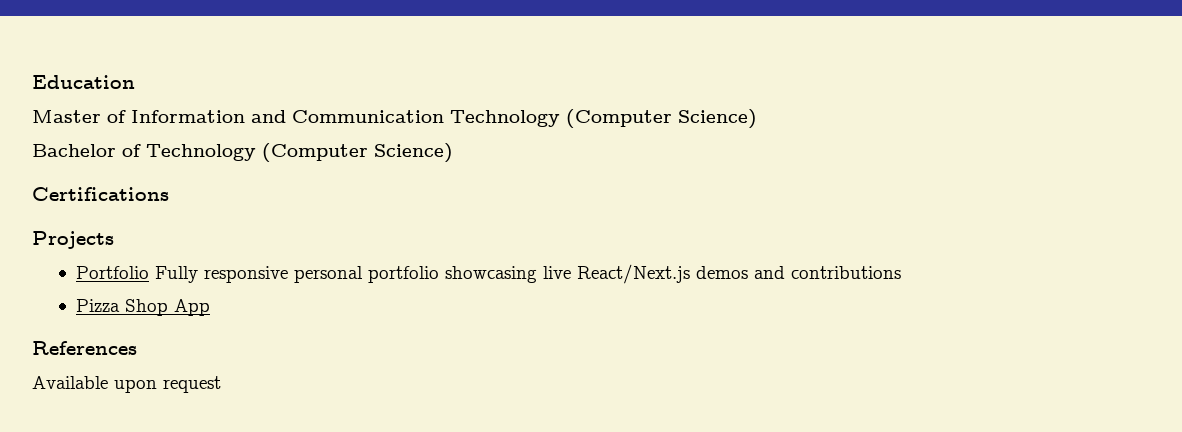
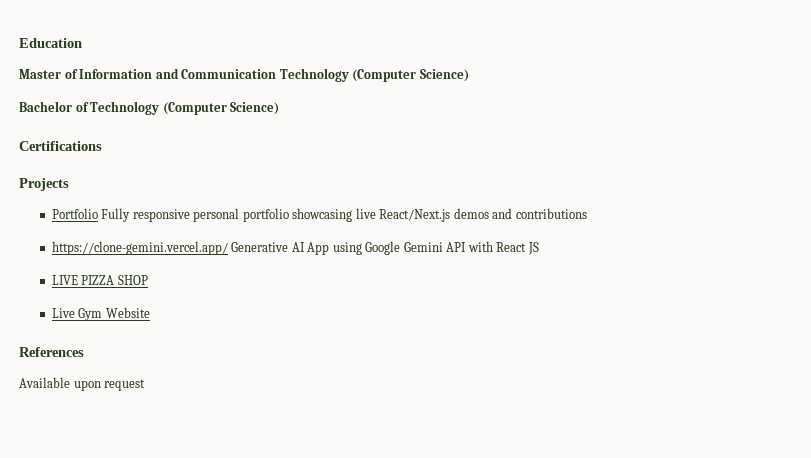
[76,299,211,316] Pizza Shop App -> [51,241,539,255] [51,275,148,285] [51,307,150,321] https://clone-gemini.vercel.app/ Generative AI App using Google Gemini API with React JS // LIVE PIZZA SHOP // Live Gym Website

